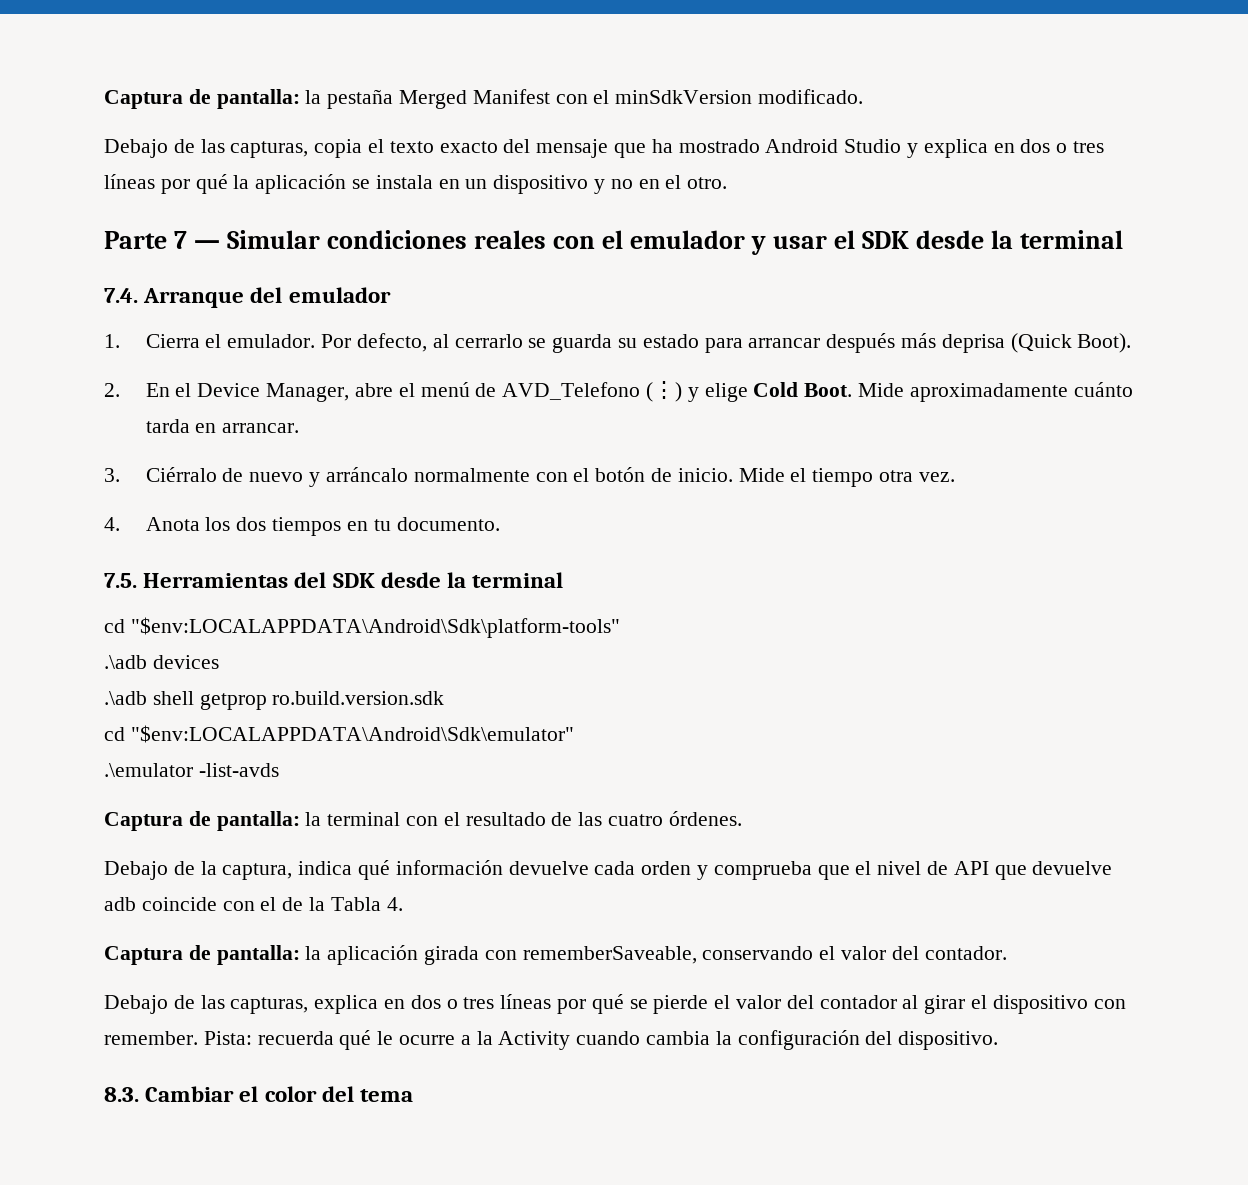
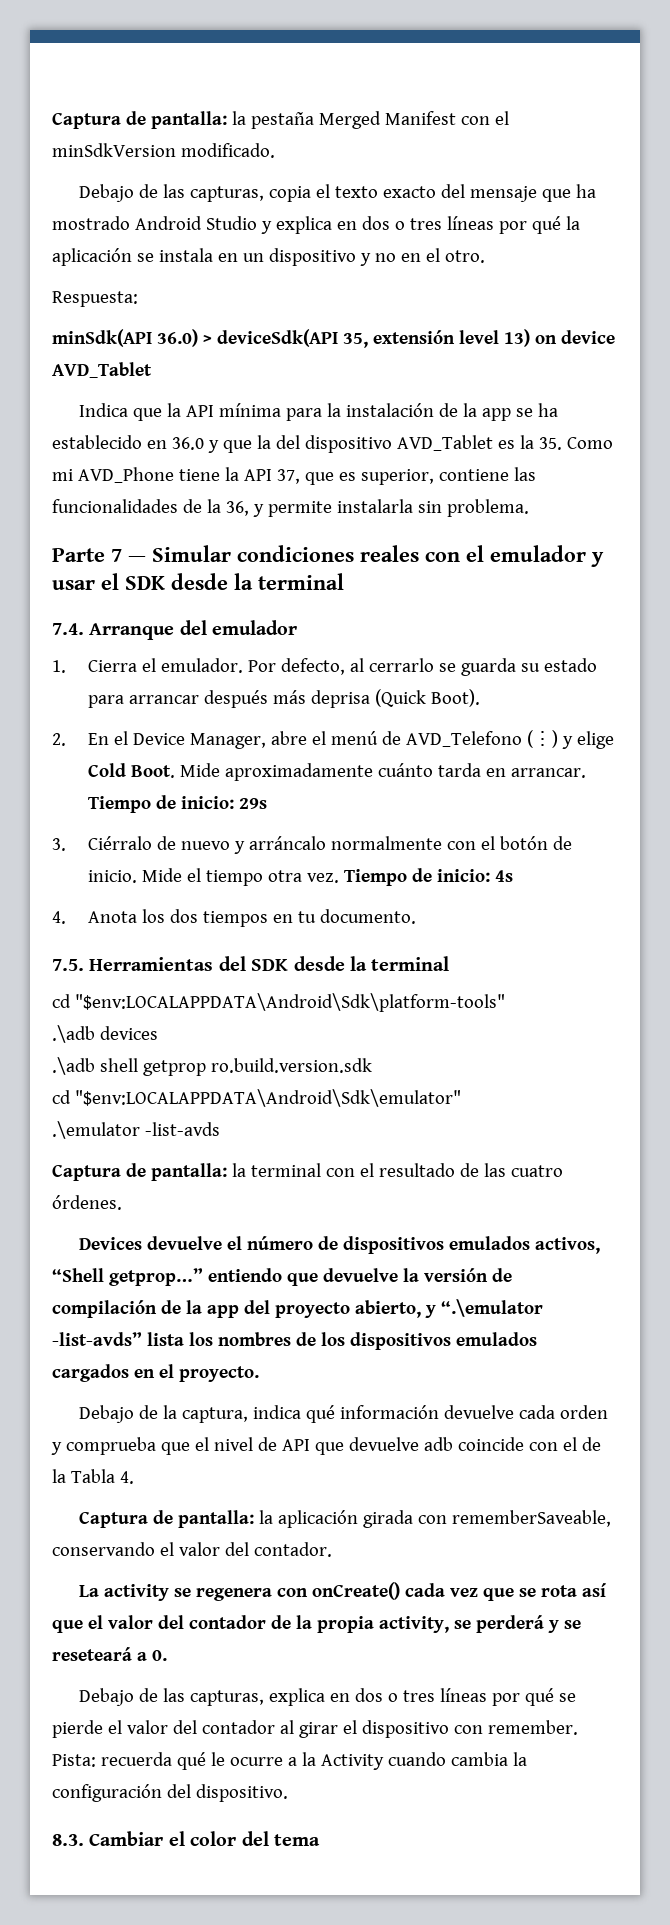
(728, 183) none -> [52,291,138,307] [52,329,615,348] [52,362,152,378] [78,403,558,421] [52,435,613,453] [52,467,536,485] [52,499,529,517] // Respuesta: // minSdk(API 36.0) > deviceSdk(API 35, extensión level 13) on device AVD_Tablet // Indica que la API mínima para la instalación de la app se ha establecido en 36.0 y que la del dispositivo AVD_Tablet es la 35. Como mi AVD_Phone tiene la API 37, que es superior, contiene las funcionalidades de la 36, y permite instalarla sin problema.
(300, 428) none -> [88,795,268,813] Tiempo de inicio: 29s
(955, 477) none -> [344,868,513,886] Tiempo de inicio: 4s
(742, 818) none -> [78,1236,600,1254] [52,1268,512,1286] [52,1299,543,1318] [52,1332,537,1350] [52,1364,259,1382] // Devices devuelve el número de dispositivos emulados activos, “Shell getprop…” entiendo que devuelve la versión de compilación de la app del proyecto abierto, y “.\emulator -list-avds” lista los nombres de los dispositivos emulados cargados en el proyecto.
(1007, 953) none -> [78,1582,607,1601] [52,1615,581,1633] [52,1647,167,1661] // La activity se regenera con onCreate() cada vez que se rota así que el valor del contador de la propia activity, se perderá y se reseteará a 0.

